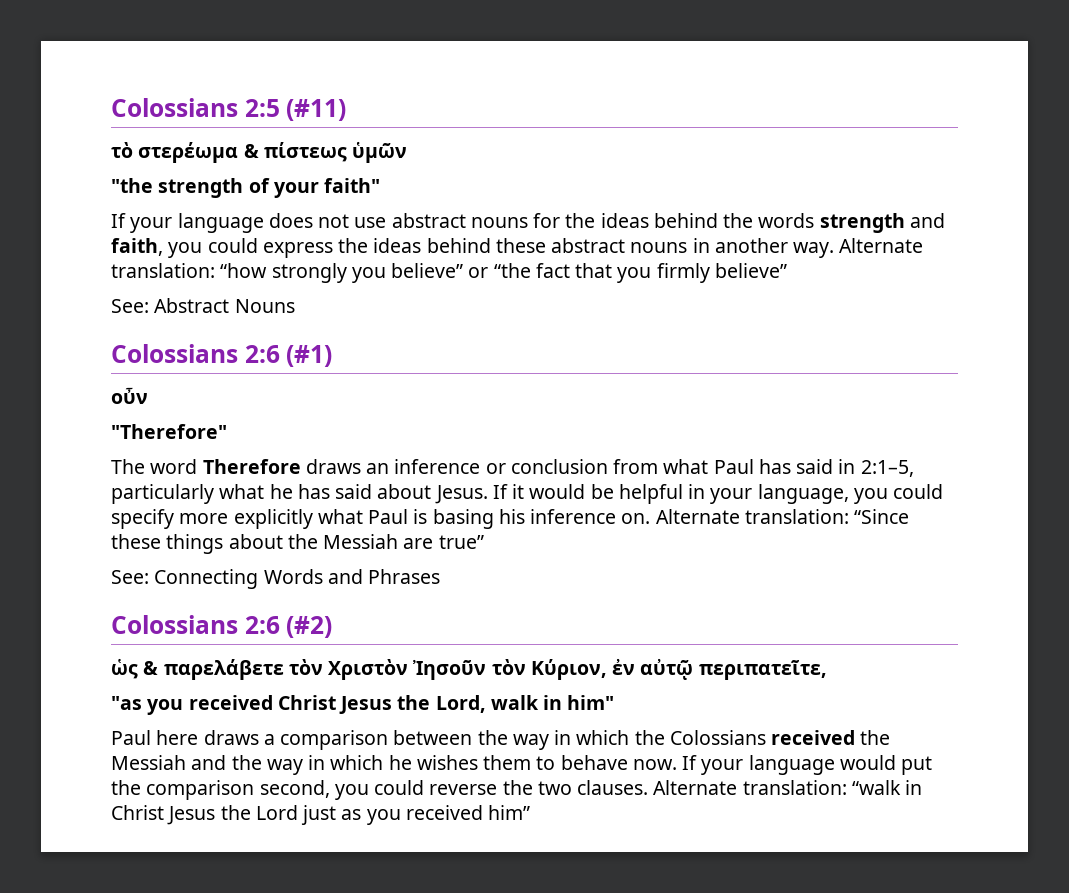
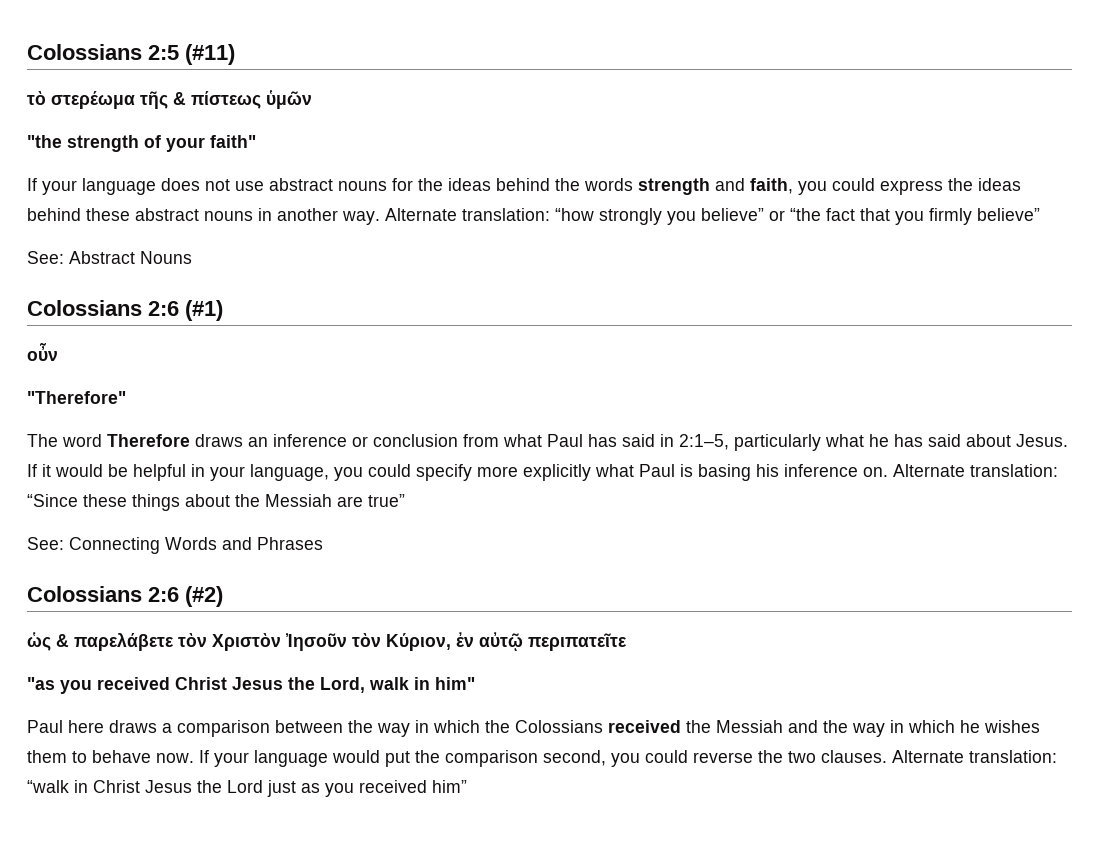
(239, 152) none -> [140,91,168,109] τῆς
[698,660,827,680] περιπατεῖτε, -> [528,633,627,651] περιπατεῖτε

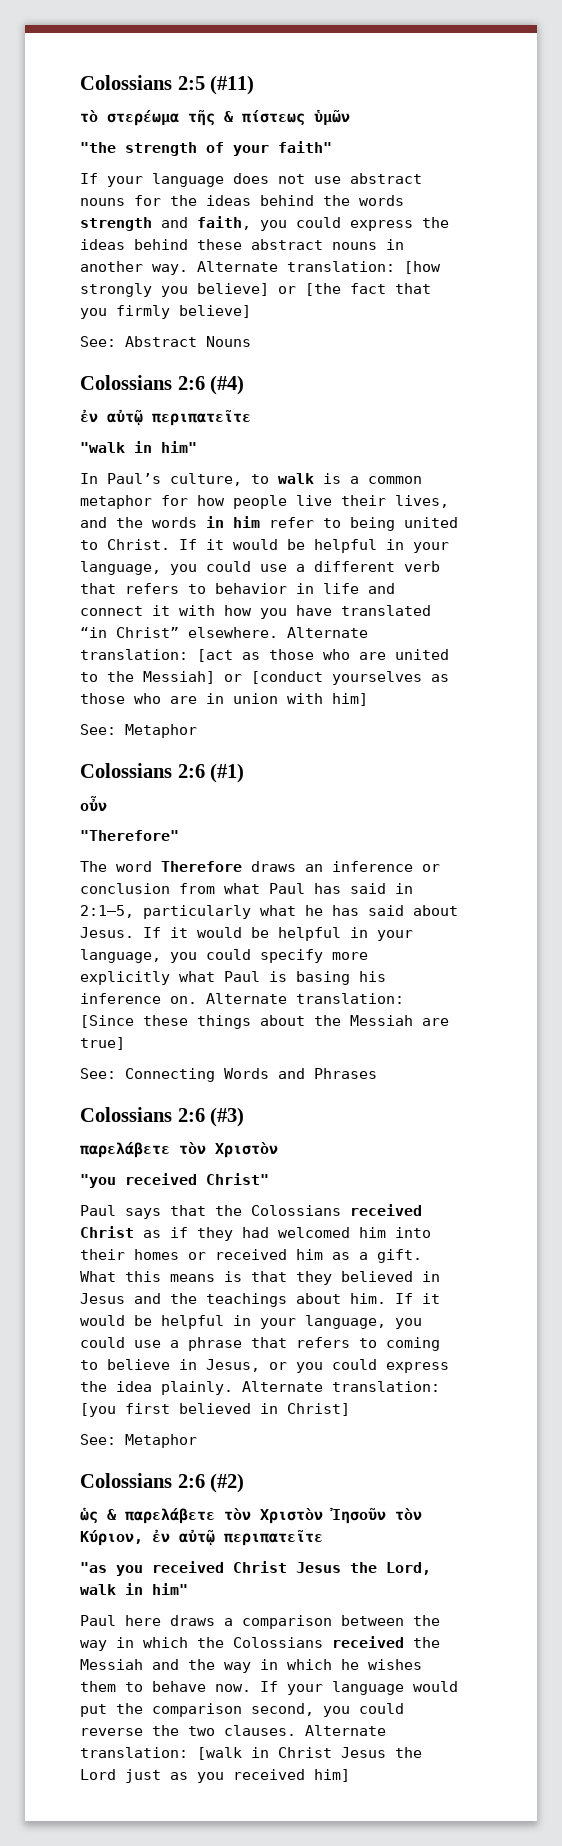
[555,208,594,221] “how -> [404,261,441,274] [how
[701,208,821,221] believe” or “the -> [197,283,341,296] believe] or [the
[977,208,1040,221] believe” -> [179,305,251,318] believe]
(192, 257) none -> [80,375,245,395] [80,409,251,426] [80,441,197,453] [80,473,422,486] [80,495,449,509] [80,516,458,531] [80,539,449,553] [80,561,440,575] [80,583,395,594] [80,605,431,619] [80,627,368,638] [80,649,449,662] [80,671,449,685] [80,693,368,706] [80,724,197,738] // Colossians 2:6 (#4) // ἐν αὐτῷ περιπατεῖτε // "walk in him" // In Paul’s culture, to walk is a common metaphor for how people live their lives, and the words in him refer to being united to Christ. If it would be helpful in your language, you could use a different verb that refers to behavior in life and connect it with how you have translated “in Christ” elsewhere. Alternate translation: [act as those who are united to the Messiah] or [conduct yourselves as those who are in union with him] // See: Metaphor
[27,494,78,507] “Since -> [80,1015,134,1028] [Since
[368,494,405,507] true” -> [80,1037,125,1050] true]
(323, 543) none -> [80,1107,245,1127] [80,1142,278,1158] [80,1173,269,1188] [80,1204,422,1219] [80,1226,431,1241] [80,1249,422,1263] [80,1271,440,1285] [80,1293,440,1307] [80,1315,422,1329] [80,1337,440,1351] [80,1359,449,1373] [80,1381,440,1395] [80,1403,350,1417] [80,1434,197,1448] // Colossians 2:6 (#3) // παρελάβετε τὸν Χριστὸν // "you received Christ" // Paul says that the Colossians received Christ as if they had welcomed him into their homes or received him as a gift. What this means is that they believed in Jesus and the teachings about him. If it would be helpful in your language, you could use a phrase that refers to coming to believe in Jesus, or you could express the idea plainly. Alternate translation: [you first believed in Christ] // See: Metaphor
[27,780,69,793] “walk -> [197,1747,242,1760] [walk
[432,780,467,793] him” -> [314,1769,350,1782] him]

